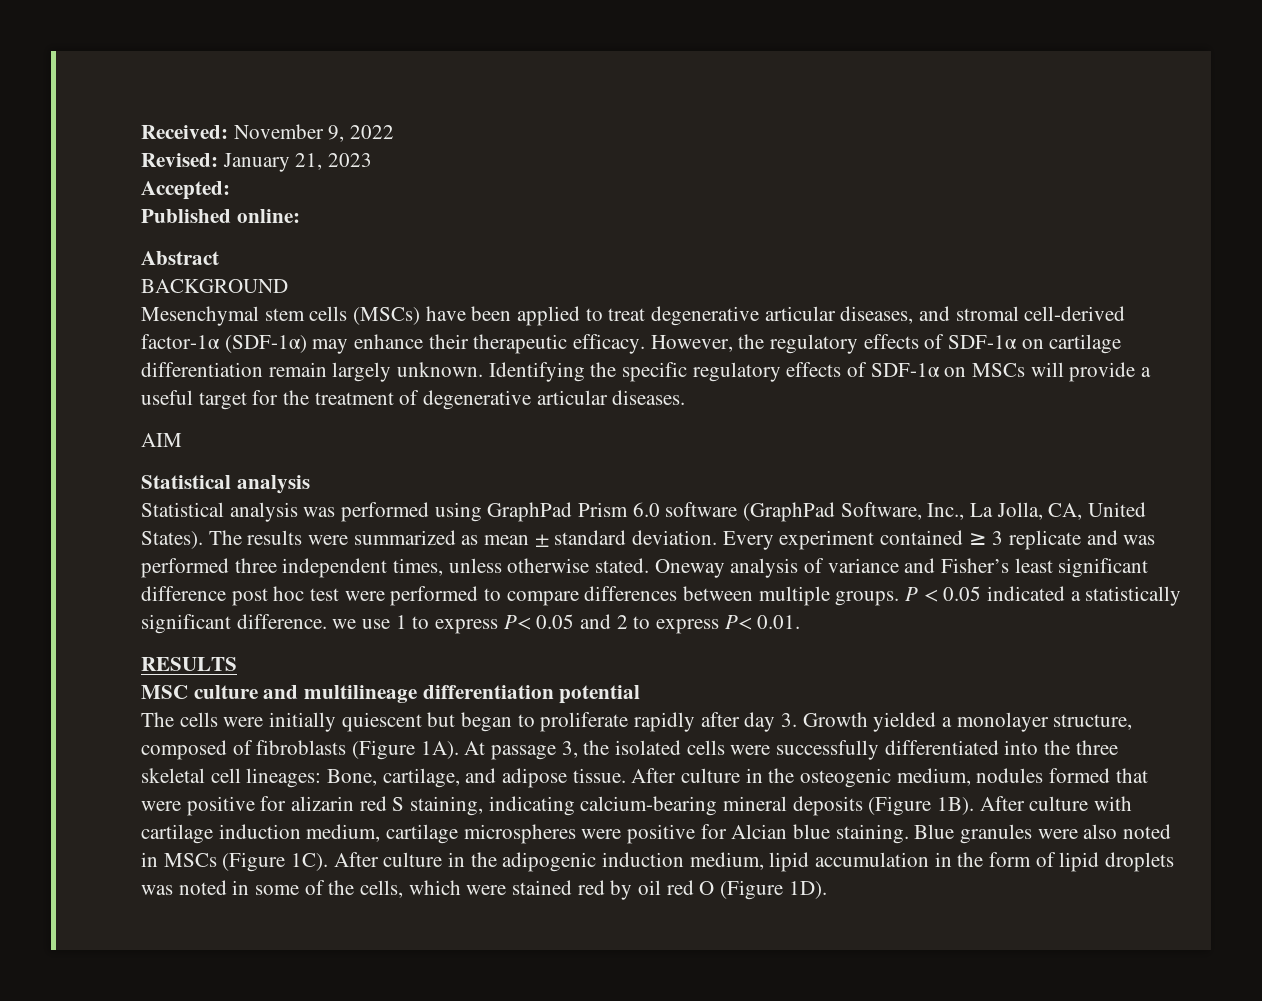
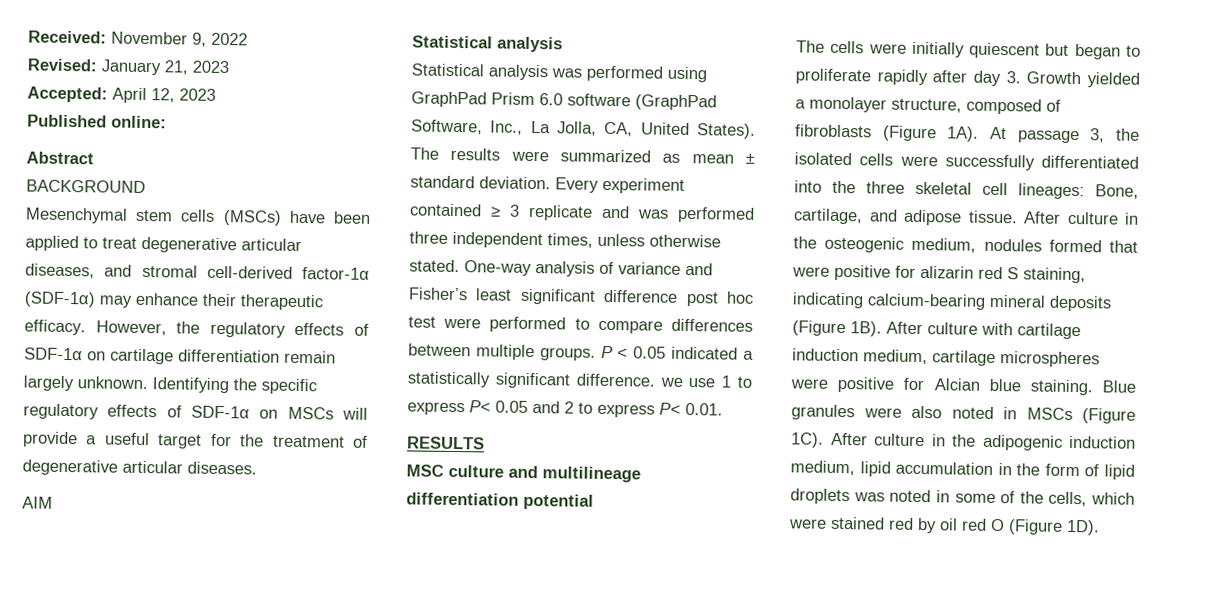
(230, 190) none -> [112,87,216,104] April 12, 2023
[654,559,725,578] Oneway -> [464,260,532,276] One-way

